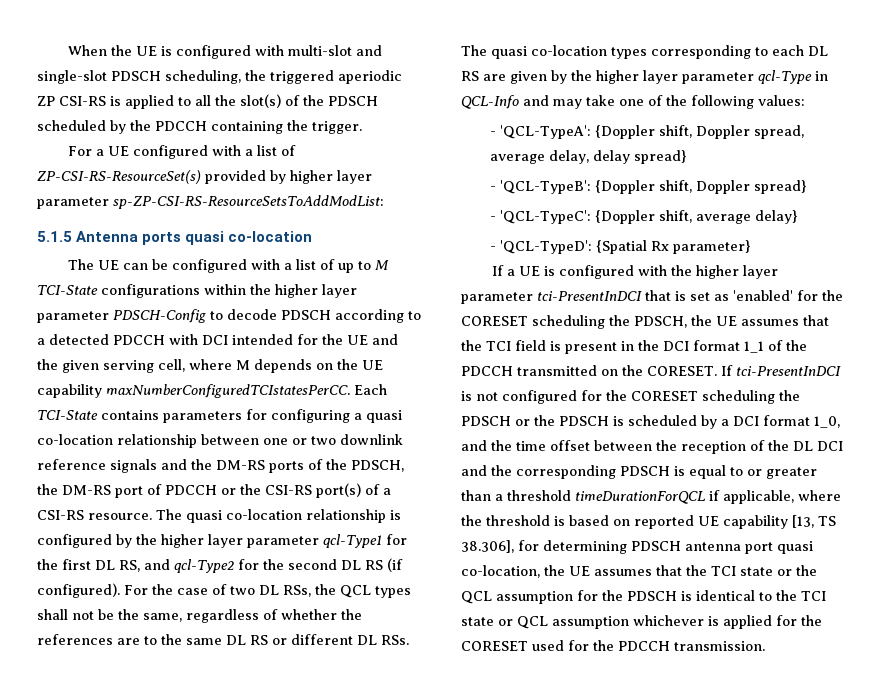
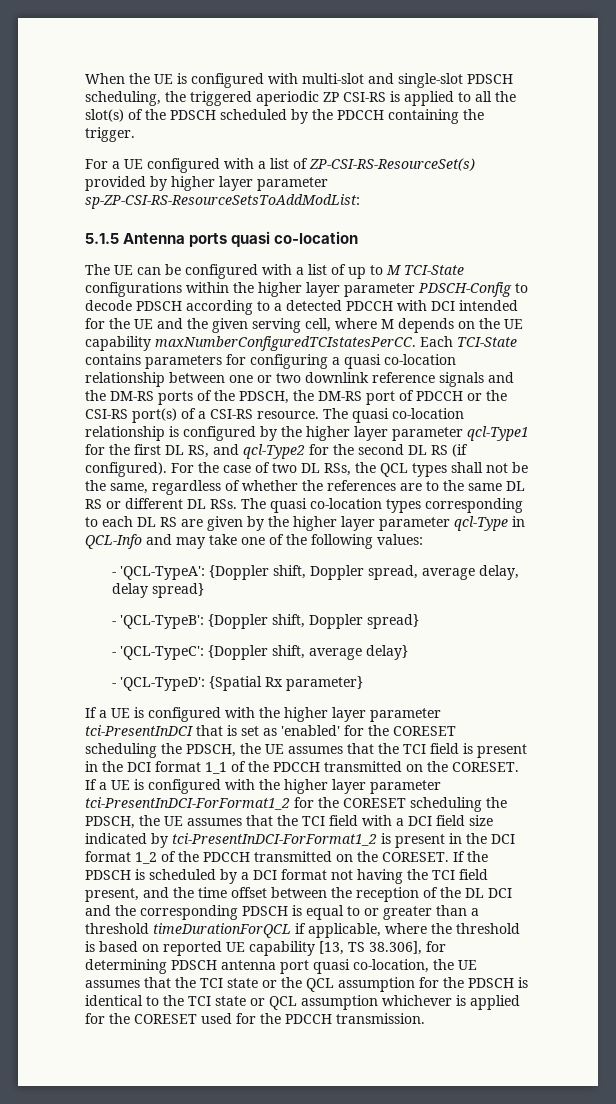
[736,366,841,376] [461,390,800,404] [461,416,530,426] tci-PresentInDCI is not configured for the CORESET scheduling the PDSCH or -> [99,779,441,794] [85,797,507,812] [85,815,493,829] [85,833,515,848] [85,851,465,864] a UE is configured with the higher layer parameter tci-PresentInDCI-ForFormat1_2 for the CORESET scheduling the PDSCH, the UE assumes that the TCI field with a DCI field size indicated by tci-PresentInDCI-ForFormat1_2 is present in the DCI format 1_2 of the PDCCH transmitted on the CORESET. If
[814,416,840,428] 1_0, -> [331,869,488,884] [85,888,139,902] not having the TCI field present,

